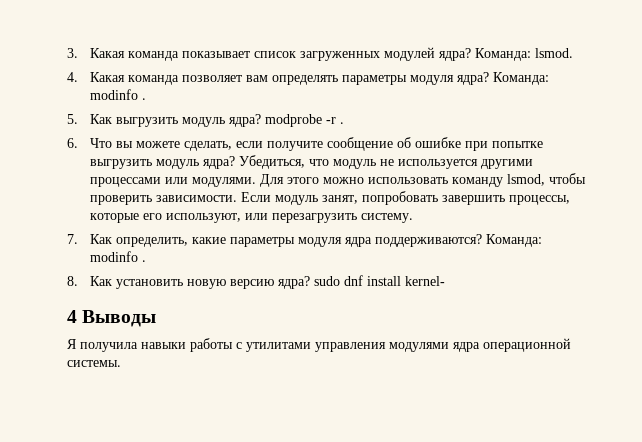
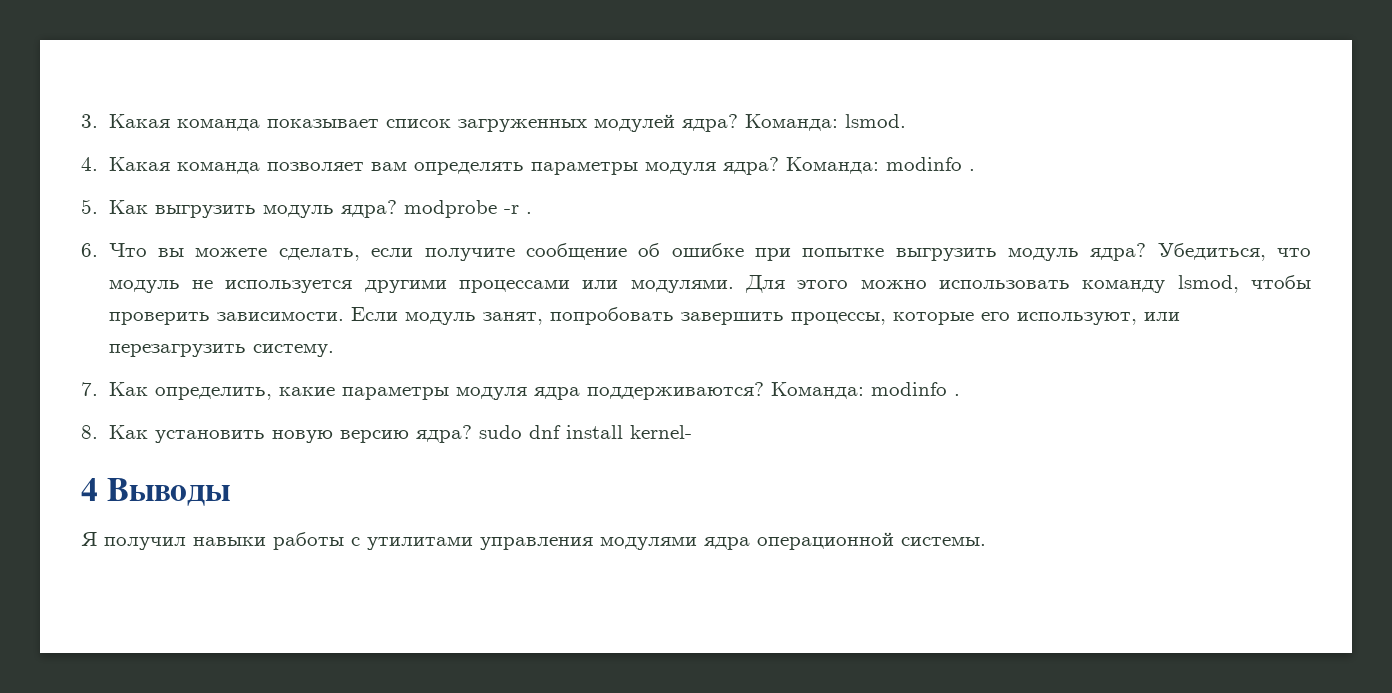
[80,342,138,352] получила -> [104,537,186,550] получил

